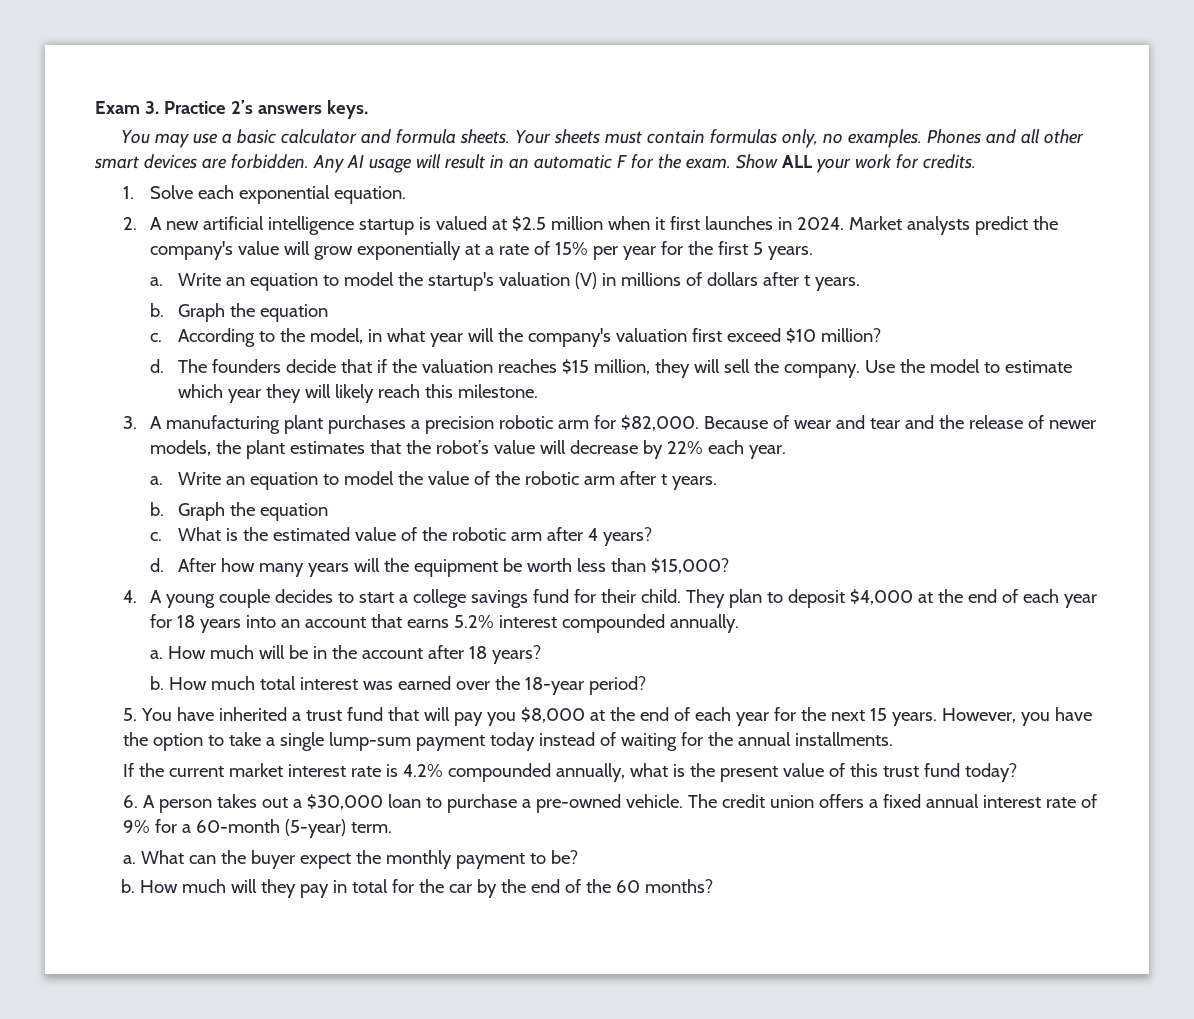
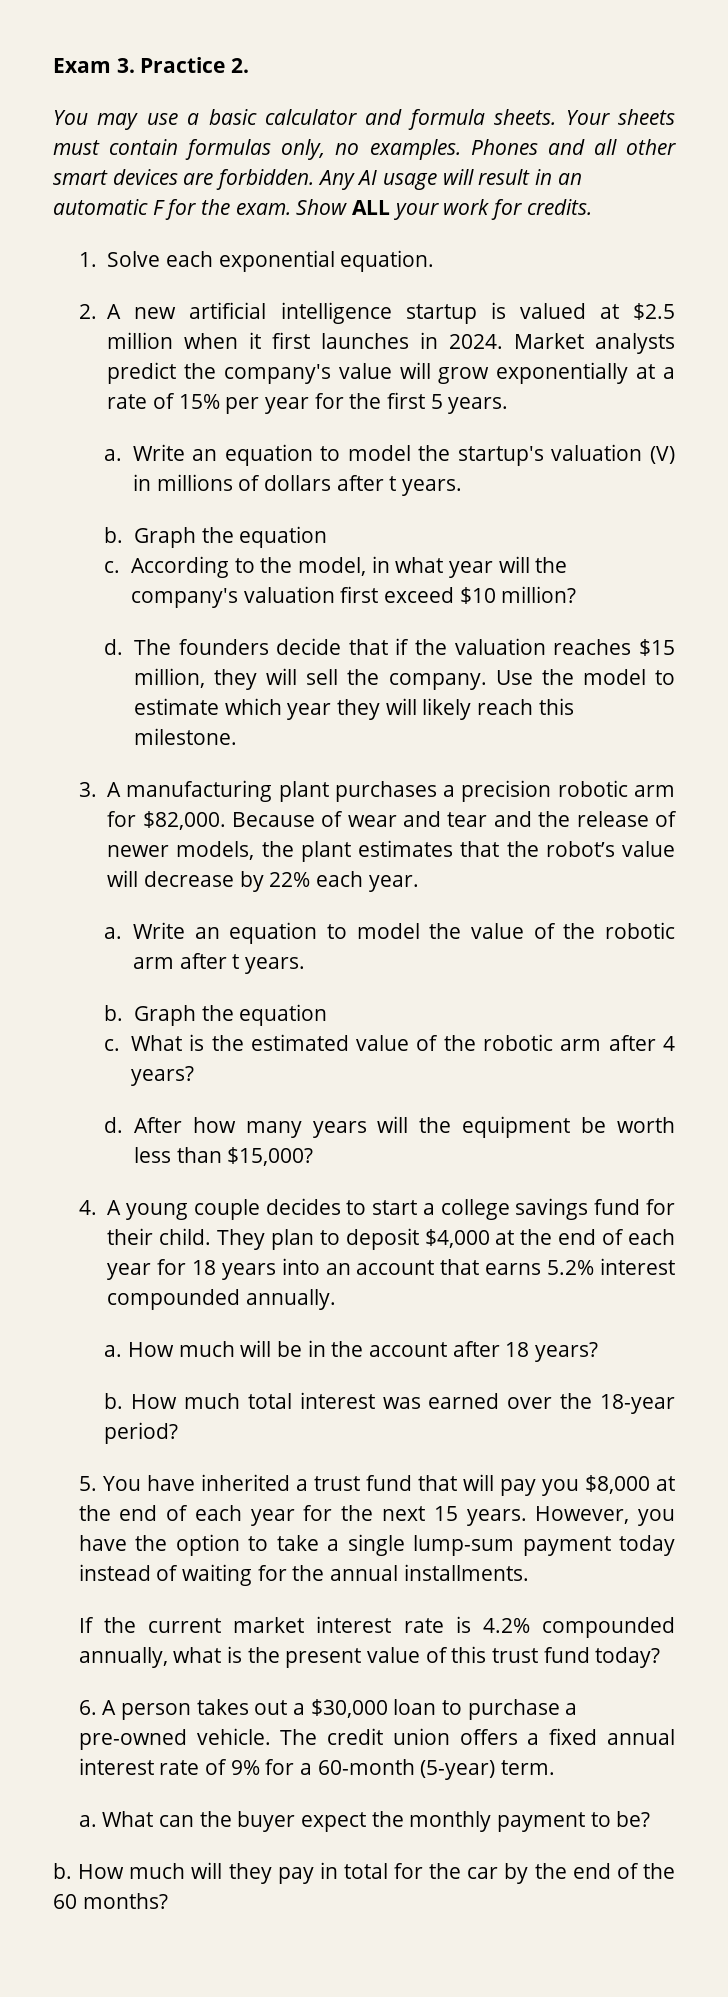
[230,100,368,119] 2’s answers keys. -> [231,58,250,73] 2.

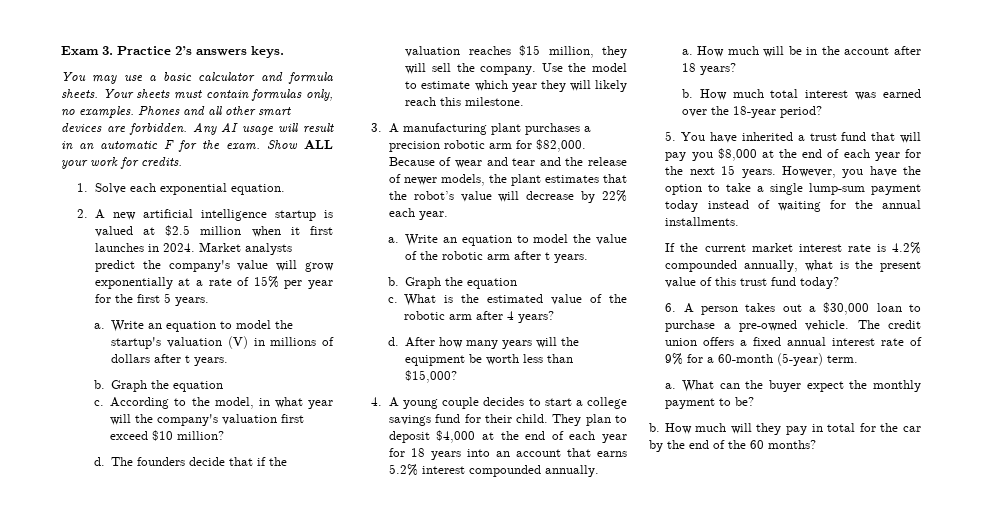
[231,58,250,73] 2. -> [175,46,284,58] 2’s answers keys.

